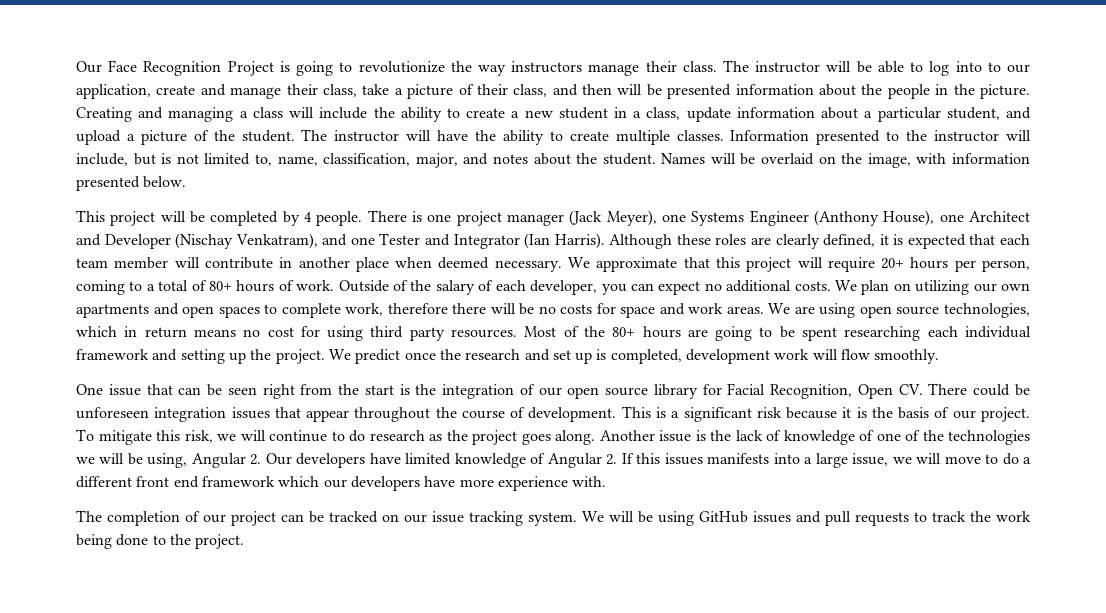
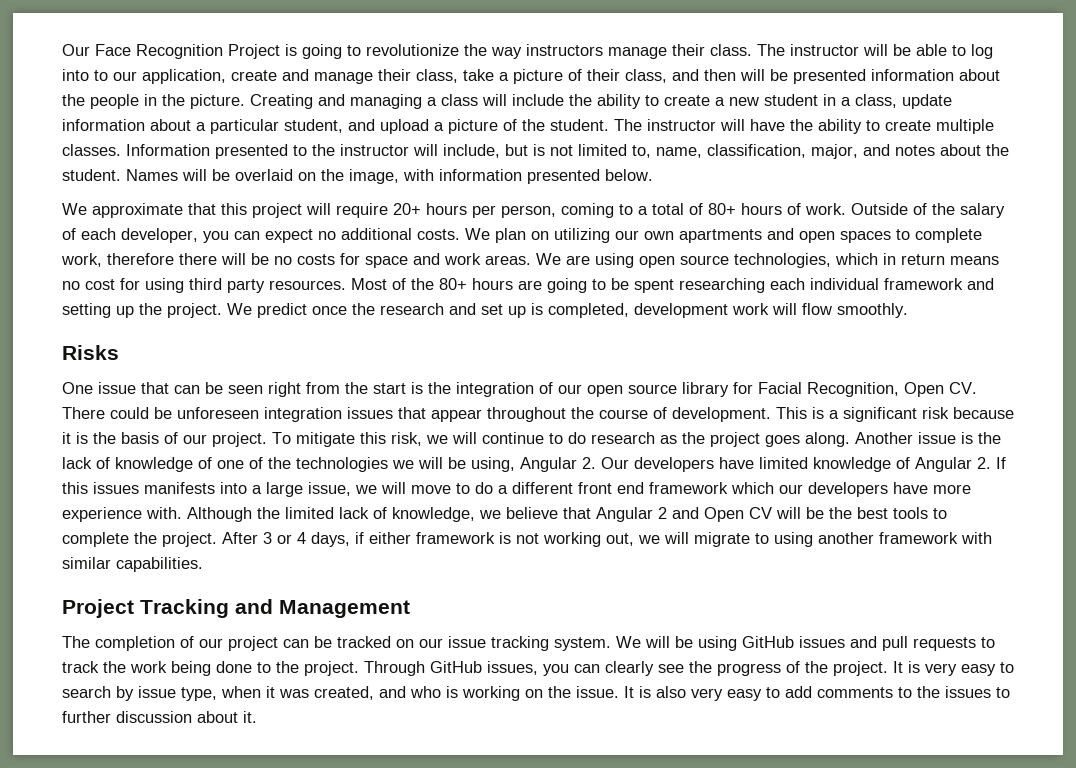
[76,210,1031,226] [76,233,1030,249] [76,257,562,272] This project will be completed by 4 people. There is one project manager (Jack Meyer), one Systems Engineer (Anthony House), one Architect and Developer (Nischay Venkatram), and one Tester and Integrator (Ian Harris). Although these roles are clearly defined, it is expected that each team member will contribute in another place when deemed necessary. -> (653, 175) none
(940, 356) none -> [62,345,119,360] // Risks
(607, 481) none -> [187,507,947,522] [62,532,992,547] [62,557,203,572] [62,599,410,618] Although the limited lack of knowledge, we believe that Angular 2 and Open CV will be the best tools to complete the project. After 3 or 4 days, if either framework is not working out, we will migrate to using another framework with similar capabilities. // Project Tracking and Management
(245, 541) none -> [364,661,1014,676] [62,686,1010,701] [62,711,257,723] Through GitHub issues, you can clearly see the progress of the project. It is very easy to search by issue type, when it was created, and who is working on the issue. It is also very easy to add comments to the issues to further discussion about it.

